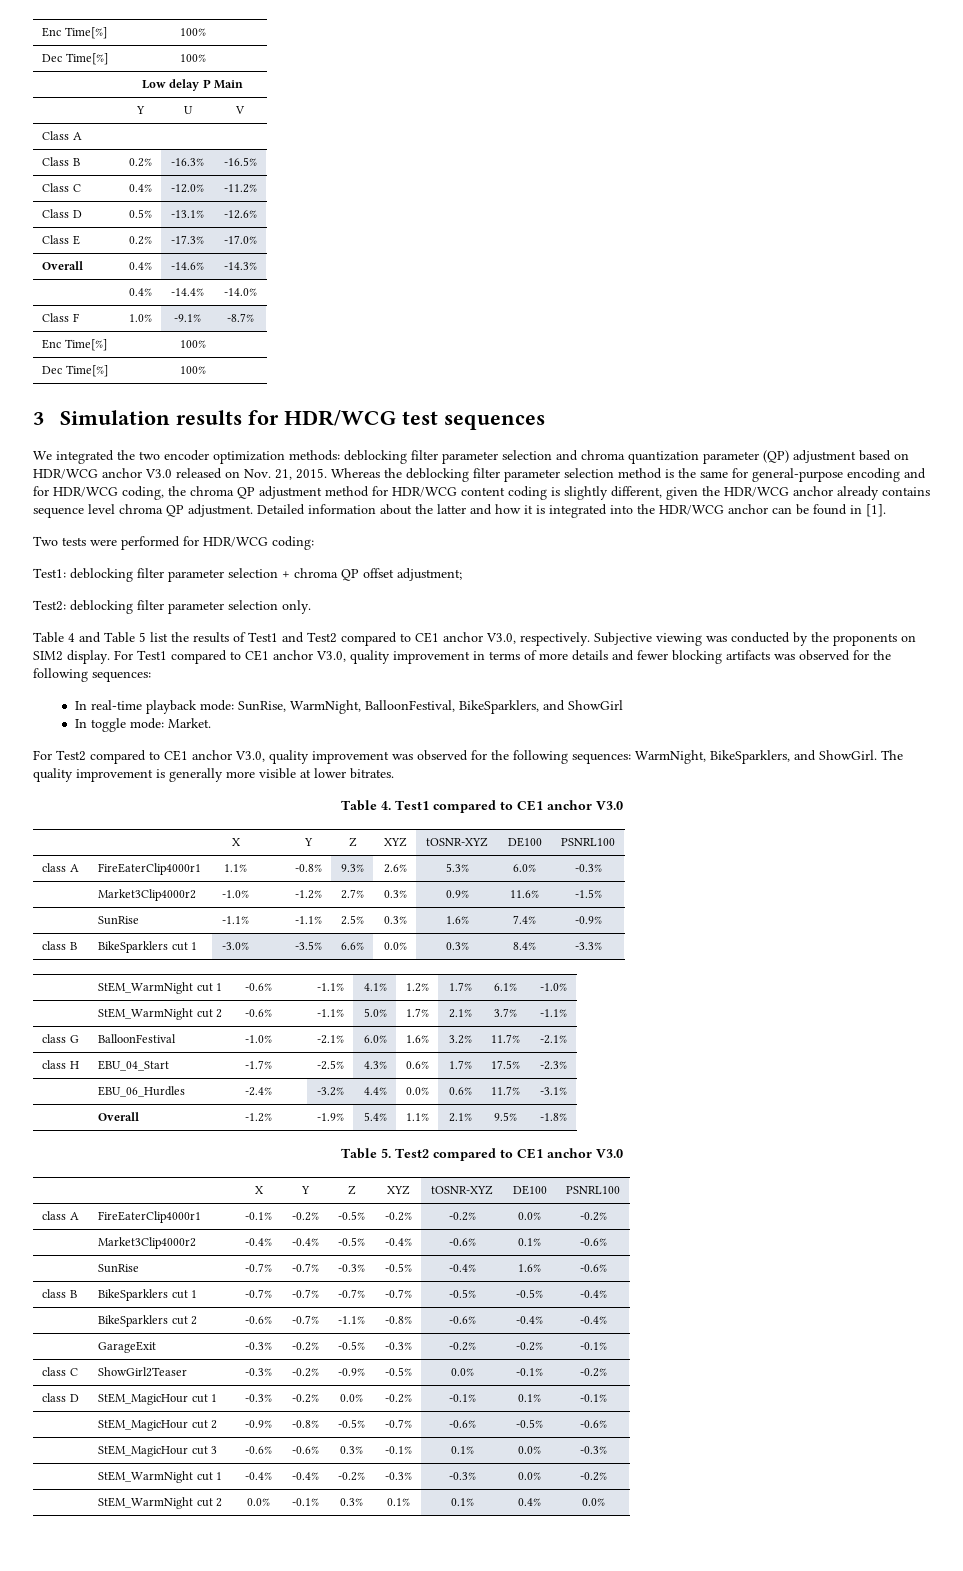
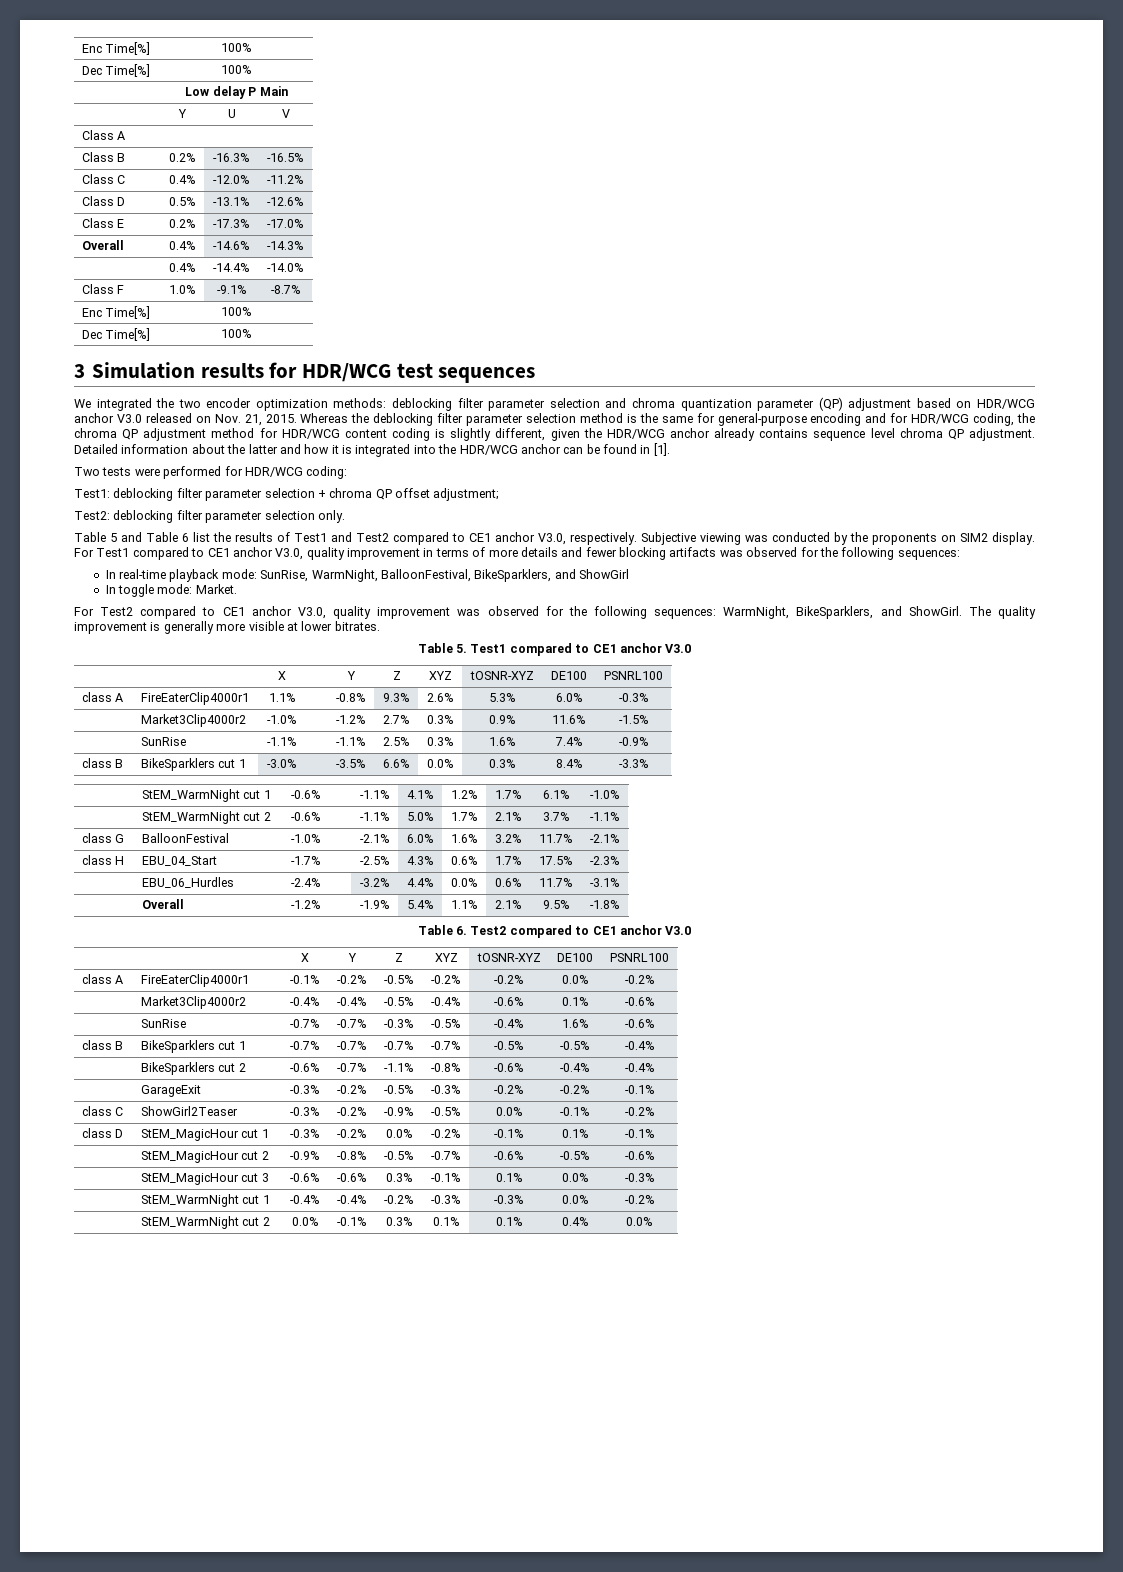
[68,633,75,642] 4 -> [110,533,117,542] 5
[139,632,146,642] 5 -> [182,533,189,542] 6
[380,801,391,810] 4. -> [456,644,468,653] 5.
[380,1148,391,1158] 5. -> [456,926,468,935] 6.

